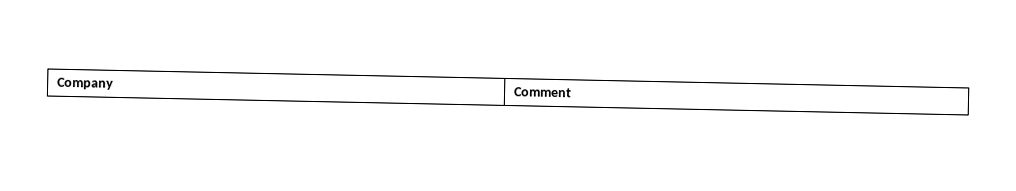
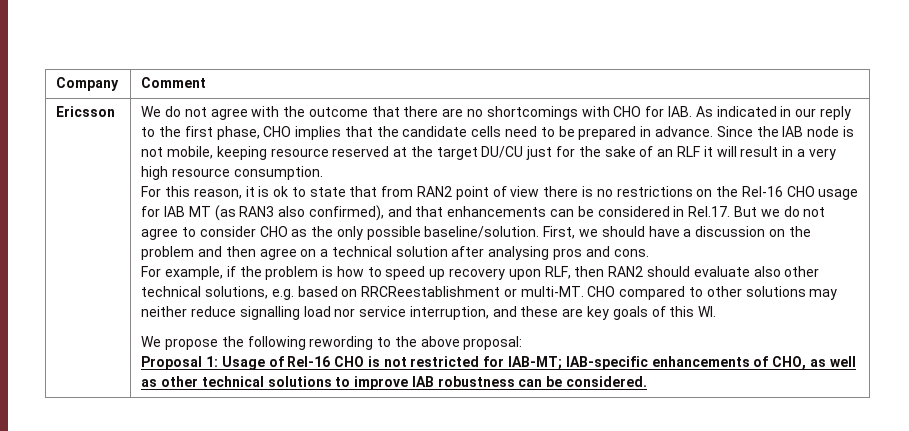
(573, 92) none -> [56,106,116,117] [141,106,851,120] [141,126,854,140] [141,146,836,160] [141,166,323,180] [141,186,859,200] [141,205,826,221] [141,226,811,240] [141,246,649,260] [141,266,820,280] [141,286,838,300] [141,306,717,320] [141,336,523,350] [141,356,856,370] [141,376,648,390] // Ericsson | We do not agree with the outcome that there are no shortcomings with CHO for IAB. As indicated in our reply to the first phase, CHO implies that the candidate cells need to be prepared in advance. Since the IAB node is not mobile, keeping resource reserved at the target DU/CU just for the sake of an RLF it will result in a very high resource consumption. // For this reason, it is ok to state that from RAN2 point of view there is no restrictions on the Rel-16 CHO usage for IAB MT (as RAN3 also confirmed), and that enhancements can be considered in Rel.17. But we do not agree to consider CHO as the only possible baseline/solution. First, we should have a discussion on the problem and then agree on a technical solution after analysing pros and cons. // For example, if the problem is how to speed up recovery upon RLF, then RAN2 should evaluate also other technical solutions, e.g. based on RRCReestablishment or multi-MT. CHO compared to other solutions may neither reduce signalling load nor service interruption, and these are key goals of this WI. // We propose the following rewording to the above proposal: // Proposal 1: Usage of Rel-16 CHO is not restricted for IAB-MT; IAB-specific enhancements of CHO, as well as other technical solutions to improve IAB robustness can be considered.

